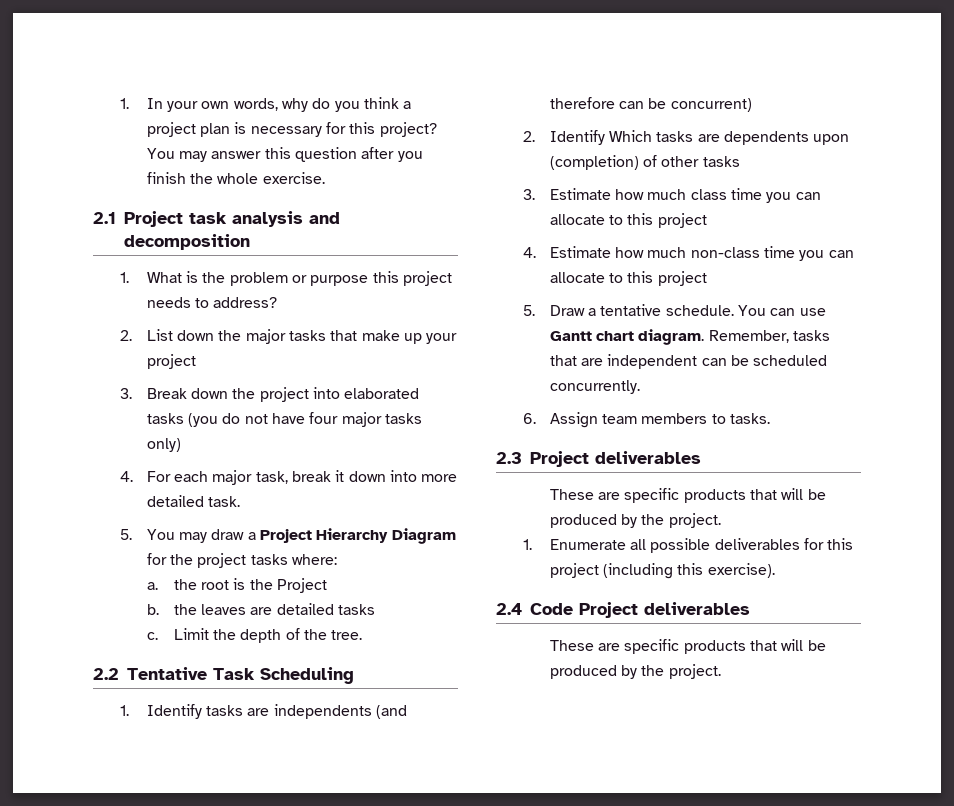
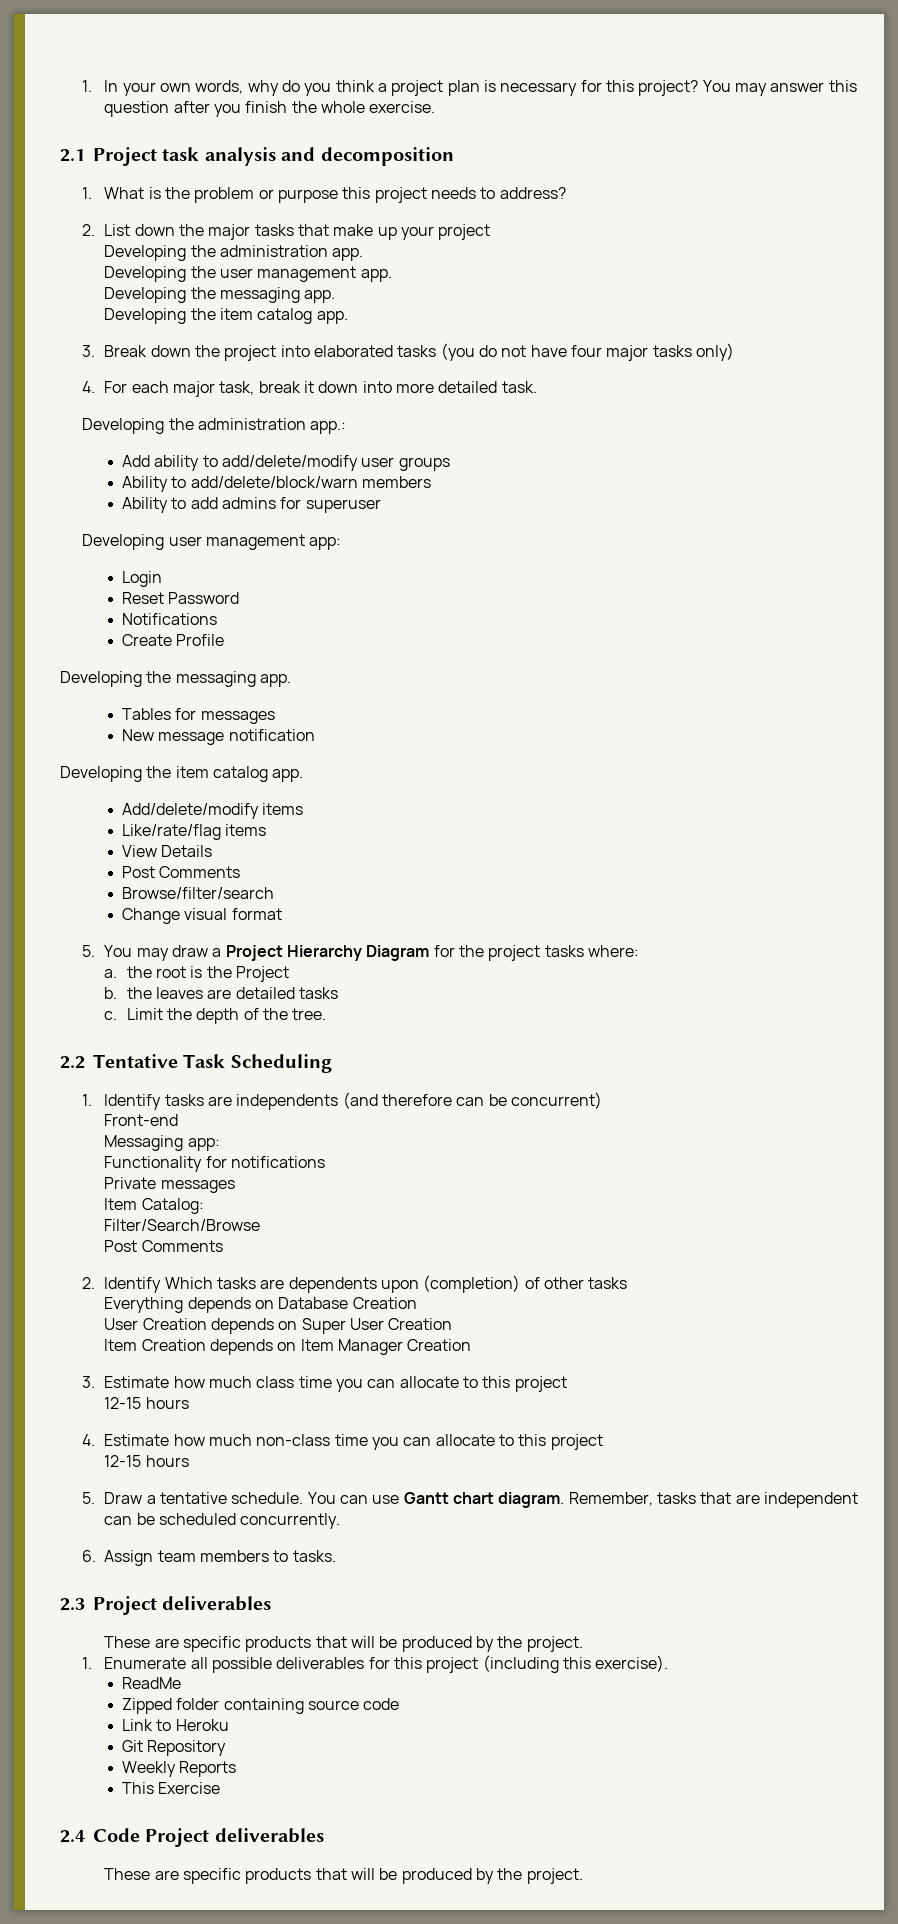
(196, 361) none -> [104,245,364,261] [104,266,392,282] [104,287,336,303] [104,308,348,324] // Developing the administration app. // Developing the user management app. // Developing the messaging app. // Developing the item catalog app.
(241, 501) none -> [82,418,347,434] [122,455,450,471] [122,476,432,492] [122,497,381,513] [82,534,342,550] [122,571,163,587] [122,592,240,604] [122,613,218,625] [122,634,225,646] [60,671,291,687] [122,708,275,724] [122,729,315,745] [60,766,304,782] [122,803,304,819] [122,824,267,840] [122,845,213,857] [122,866,241,878] [122,887,275,899] [122,908,282,924] // Developing the administration app.: // Add ability to add/delete/modify user groups // Ability to add/delete/block/warn members // Ability to add admins for superuser // Developing user management app: // Login // Reset Password // Notifications // Create Profile // Developing the messaging app. // Tables for messages // New message notification // Developing the item catalog app. // Add/delete/modify items // Like/rate/flag items // View Details // Post Comments // Browse/filter/search // Change visual format
(752, 105) none -> [104,1114,179,1126] [104,1135,220,1151] [104,1156,326,1172] [104,1177,235,1193] [104,1198,204,1214] [104,1219,261,1231] [104,1240,223,1252] // Front-end // Messaging app: // Functionality for notifications // Private messages // Item Catalog: // Filter/Search/Browse // Post Comments
(740, 161) none -> [104,1297,417,1313] [104,1318,453,1334] [104,1339,472,1355] // Everything depends on Database Creation // User Creation depends on Super User Creation // Item Creation depends on Item Manager Creation
(707, 220) none -> [104,1397,189,1409] // 12-15 hours
(707, 278) none -> [104,1455,189,1467] // 12-15 hours
(775, 570) none -> [122,1677,182,1689] [122,1698,400,1714] [122,1719,229,1731] [122,1740,227,1756] [122,1761,237,1777] [122,1782,221,1794] // ReadMe // Zipped folder containing source code // Link to Heroku // Git Repository // Weekly Reports // This Exercise

